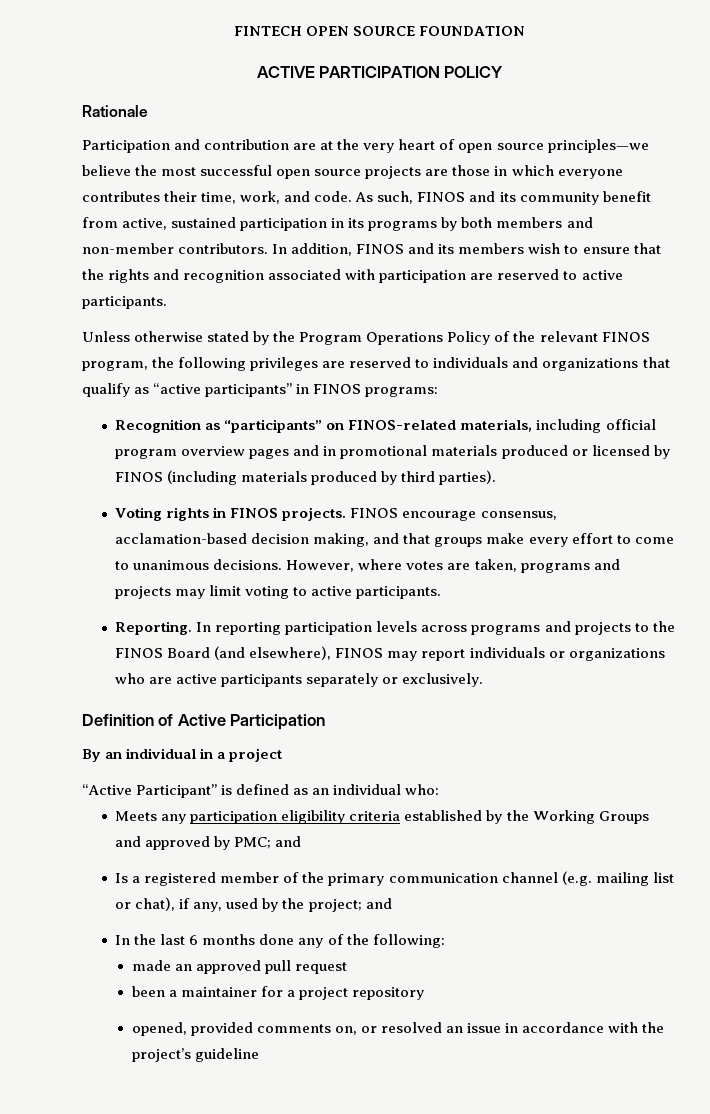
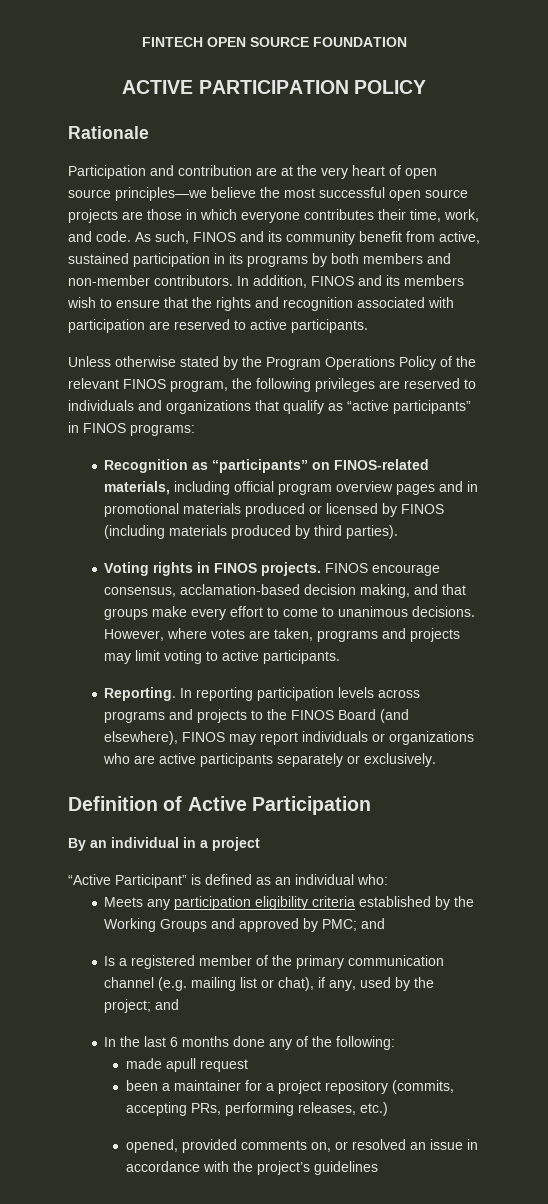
[174,960,291,974] an approved pull -> [165,1058,196,1072] apull
(425, 993) none -> [391,1080,454,1094] [125,1102,388,1116] (commits, accepting PRs, performing releases, etc.)
[194,1048,259,1062] guideline -> [313,1161,378,1175] guidelines

